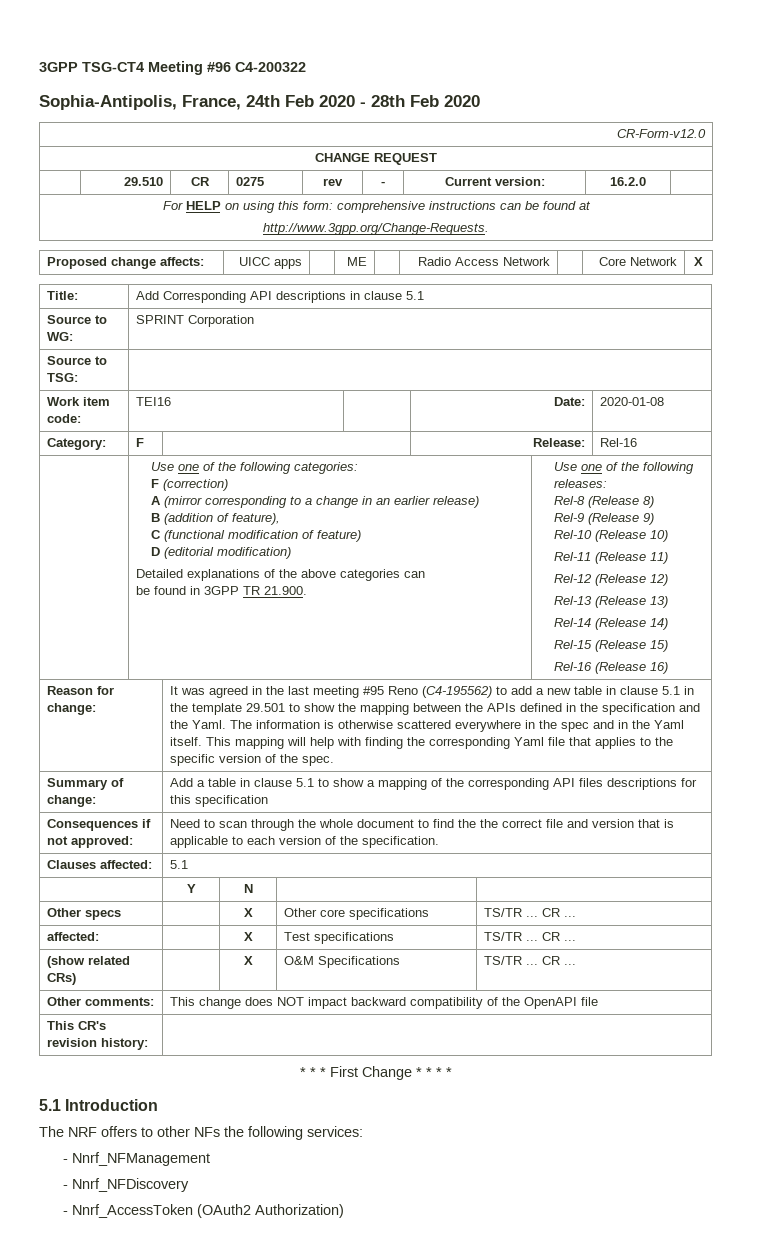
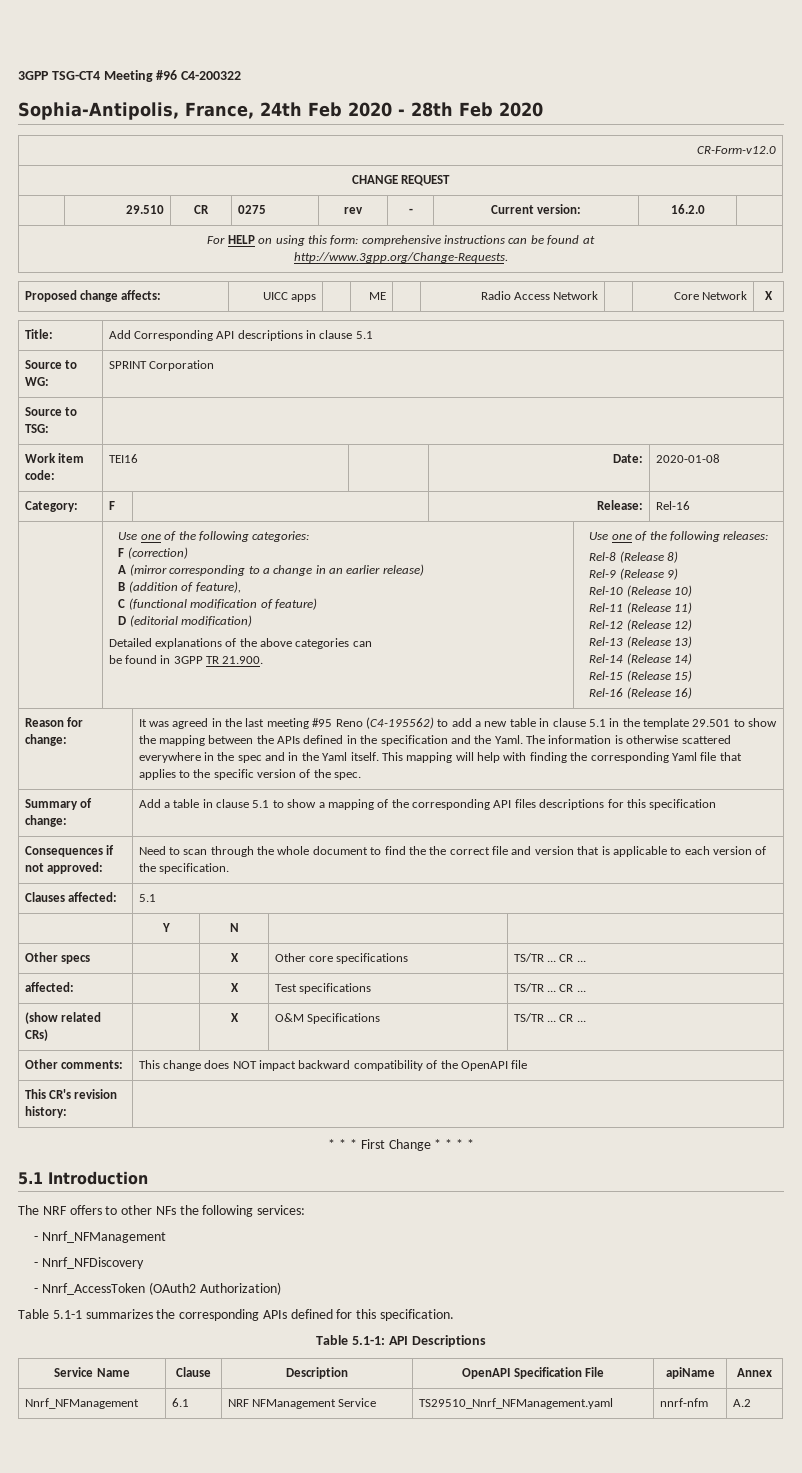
(344, 1211) none -> [18,1309,455,1321] [316,1335,486,1347] [54,1367,130,1377] [176,1367,212,1377] [286,1367,348,1379] [462,1367,604,1379] [665,1367,715,1379] [737,1368,772,1377] [24,1398,139,1409] [171,1398,189,1407] [227,1398,377,1409] [418,1398,613,1409] [659,1398,708,1407] [732,1399,751,1407] // Table 5.1-1 summarizes the corresponding APIs defined for this specification. // Table 5.1-1: API Descriptions // Service Name | Clause | Description | OpenAPI Specification File | apiName | Annex // Nnrf_NFManagement | 6.1 | NRF NFManagement Service | TS29510_Nnrf_NFManagement.yaml | nnrf-nfm | A.2

